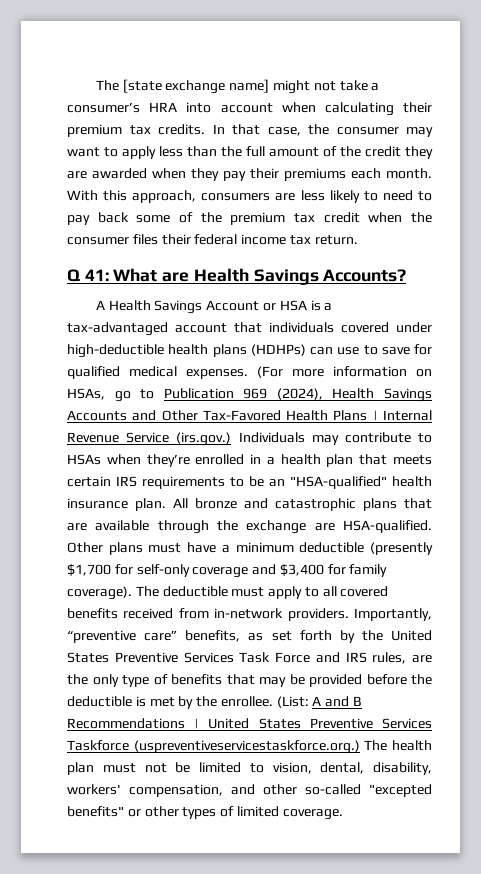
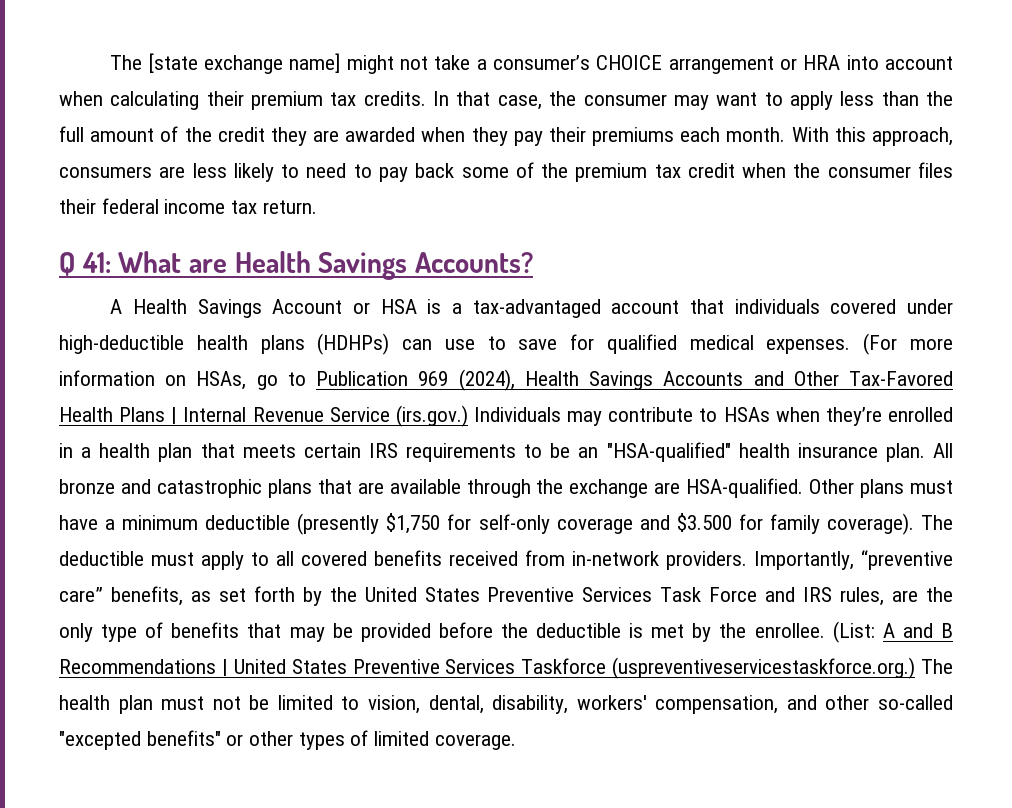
(140, 107) none -> [596,55,798,74] CHOICE arrangement or
[67,564,111,576] $1,700 -> [386,513,441,534] $1,750
[279,564,324,576] $3,400 -> [676,513,732,532] $3.500

